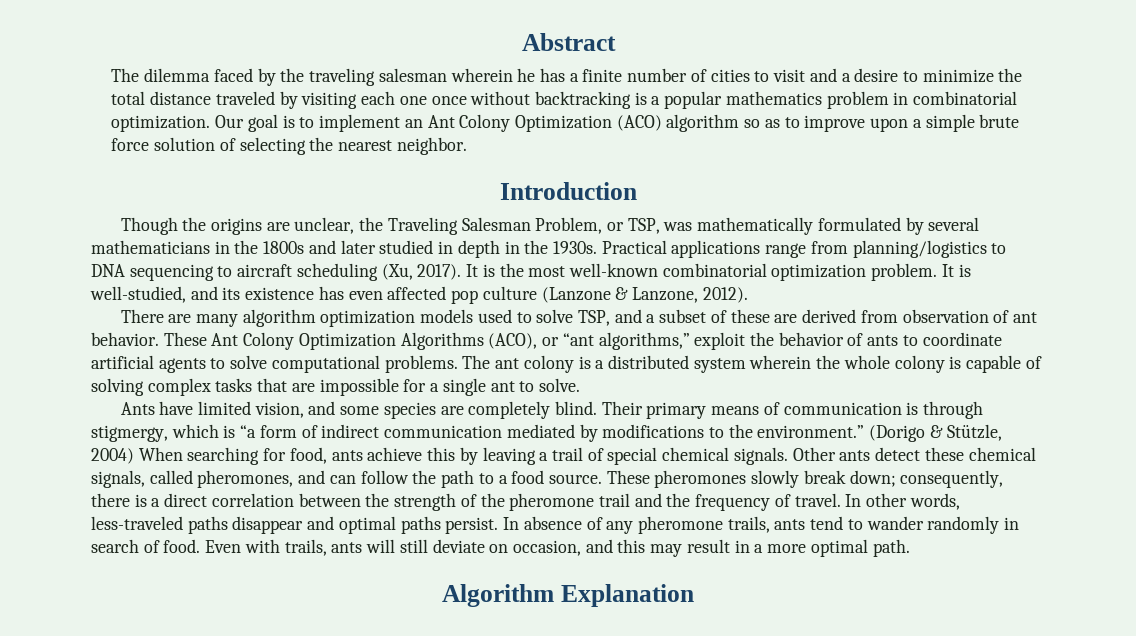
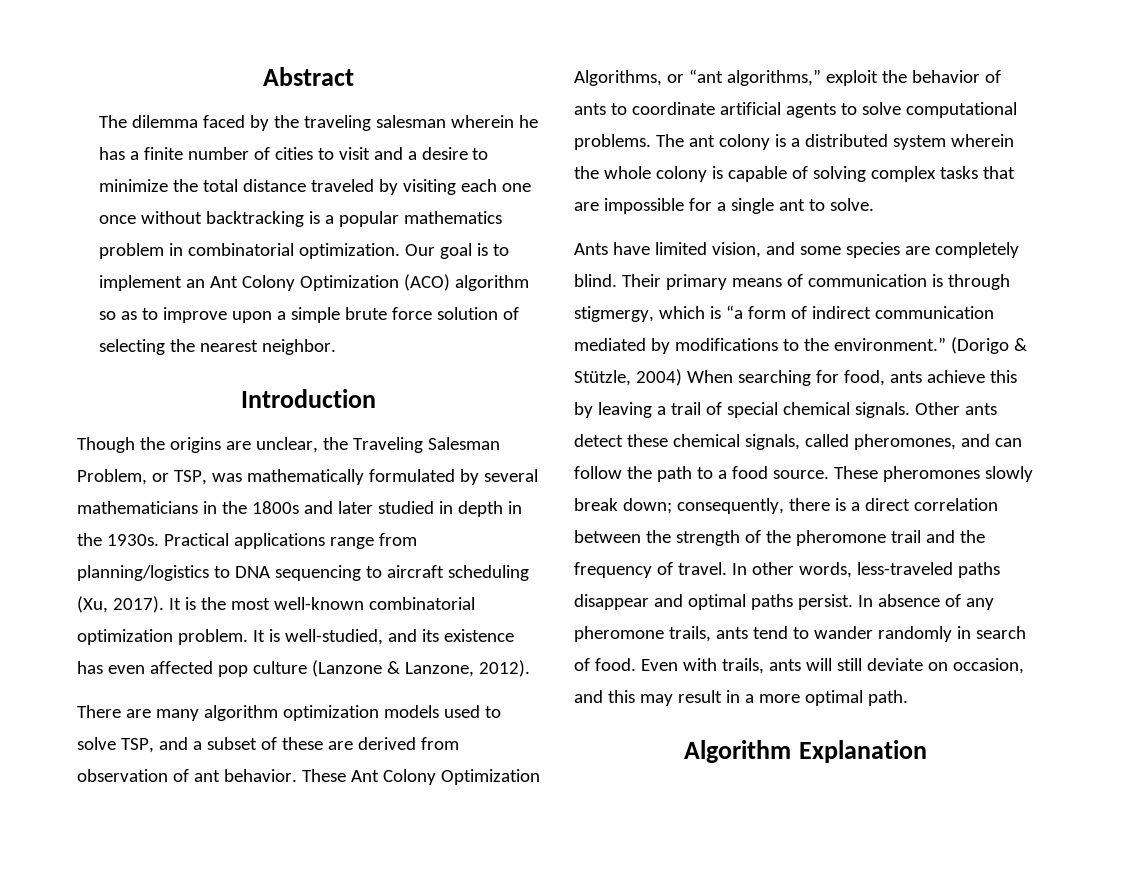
[400,332,538,350] Algorithms (ACO), -> [574,70,662,86] Algorithms,

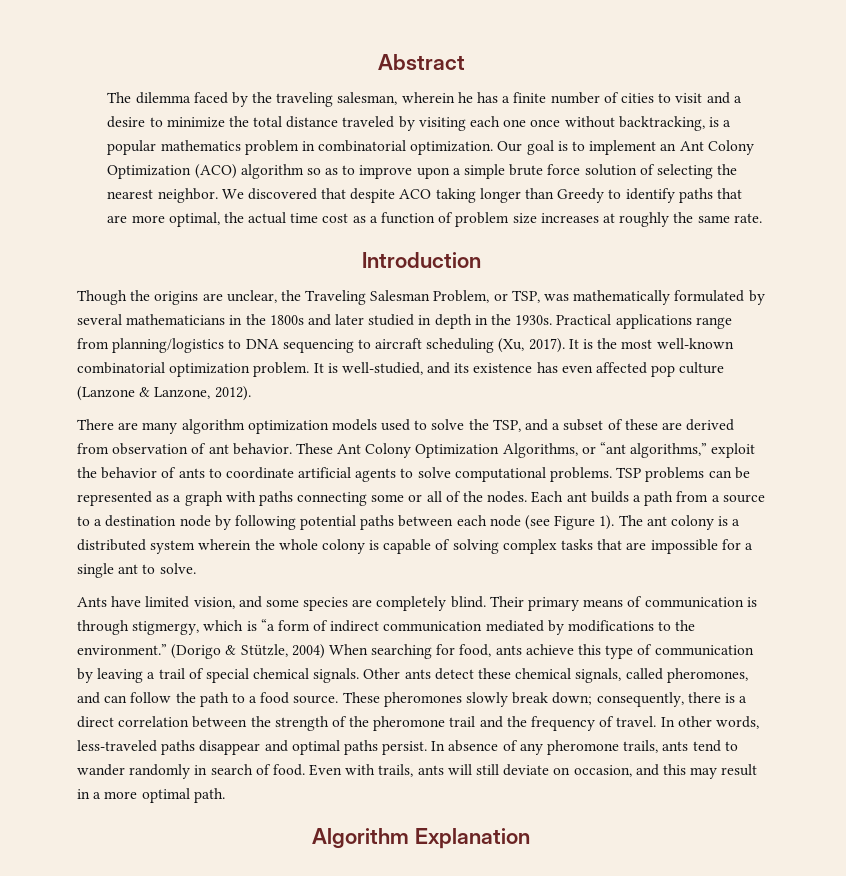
[375,115,446,128] salesman -> [337,92,398,105] salesman,
[205,211,304,227] backtracking -> [618,116,705,131] backtracking,
(336, 347) none -> [221,188,742,203] [107,212,762,227] We discovered that despite ACO taking longer than Greedy to identify paths that are more optimal, the actual time cost as a function of problem size increases at roughly the same rate.
(116, 743) none -> [468,419,489,430] the
(651, 142) none -> [616,467,750,482] [77,491,765,506] [77,515,615,530] TSP problems can be represented as a graph with paths connecting some or all of the nodes. Each ant builds a path from a source to a destination node by following potential paths between each node (see Figure 1).
(1017, 376) none -> [605,644,754,659] type of communication

